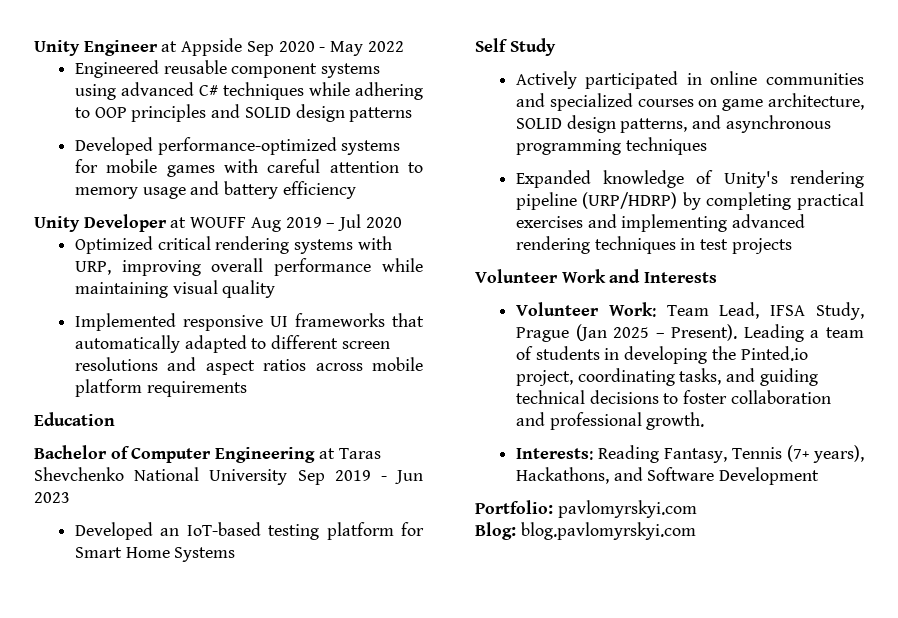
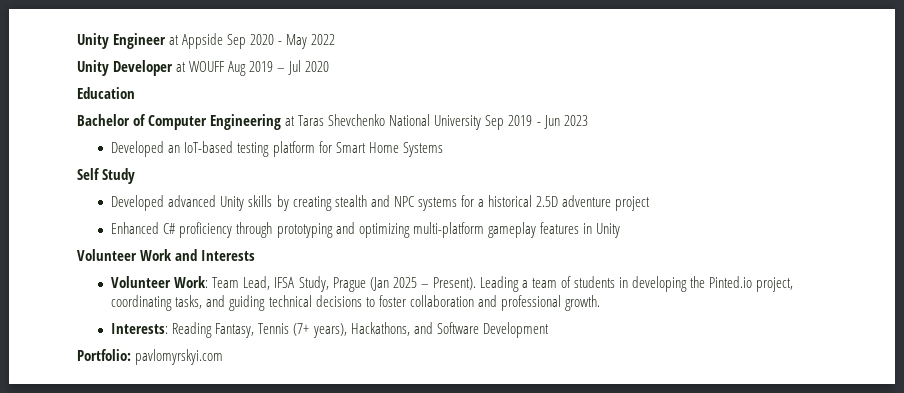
[74,60,381,78] [74,82,423,100] [74,104,413,122] [74,137,401,155] [74,159,423,177] [74,181,356,199] // Engineered reusable component systems using advanced C# techniques while adhering to OOP principles and SOLID design patterns // Developed performance-optimized systems for mobile games with careful attention to memory usage and battery efficiency -> (336, 39) none
[74,236,392,254] [74,258,423,276] [74,280,276,298] [74,313,424,331] [74,335,390,353] [74,357,423,375] [74,379,247,397] // Optimized critical rendering systems with URP, improving overall performance while maintaining visual quality // Implemented responsive UI frameworks that automatically adapted to different screen resolutions and aspect ratios across mobile platform requirements -> (330, 66) none
[515,71,864,89] [515,93,864,111] [515,115,831,133] [515,137,707,155] [515,170,864,188] [515,192,864,210] [515,214,806,232] [515,236,792,254] Actively participated in online communities and specialized courses on game architecture, SOLID design patterns, and asynchronous programming techniques // Expanded knowledge of Unity's rendering pipeline (URP/HDRP) by completing practical exercises and implementing advanced rendering techniques in test projects -> [111,195,651,211] [111,222,620,238] Developed advanced Unity skills by creating stealth and NPC systems for a historical 2.5D adventure project // Enhanced C# proficiency through prototyping and optimizing multi-platform gameplay features in Unity
[475,522,696,540] // Blog: blog.pavlomyrskyi.com -> (224, 357) none

